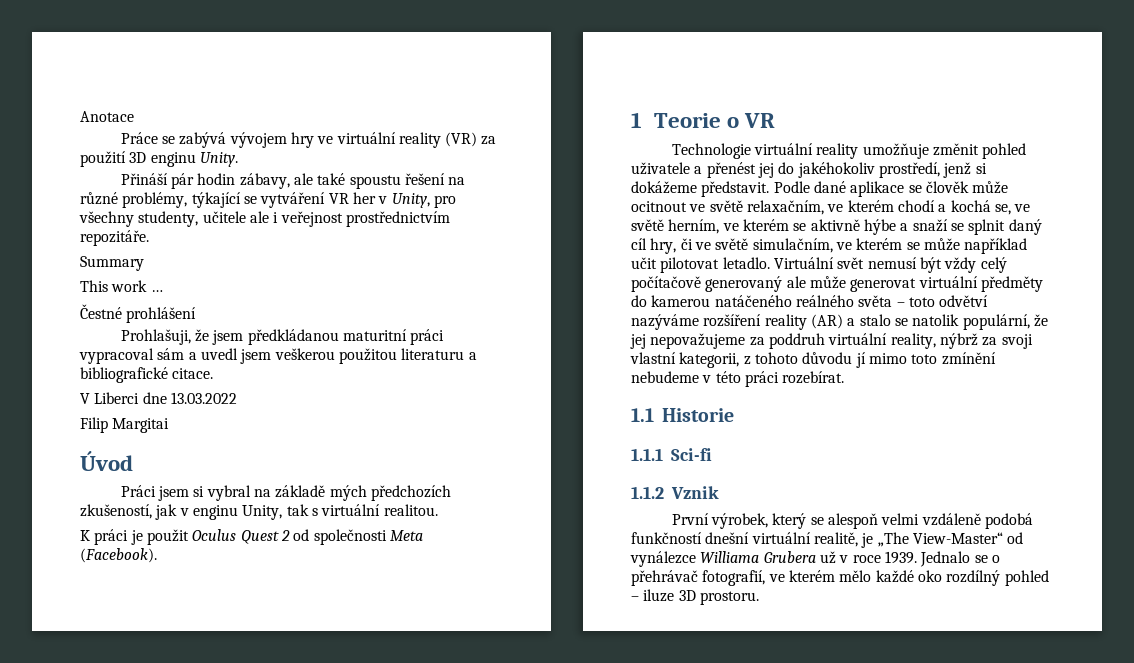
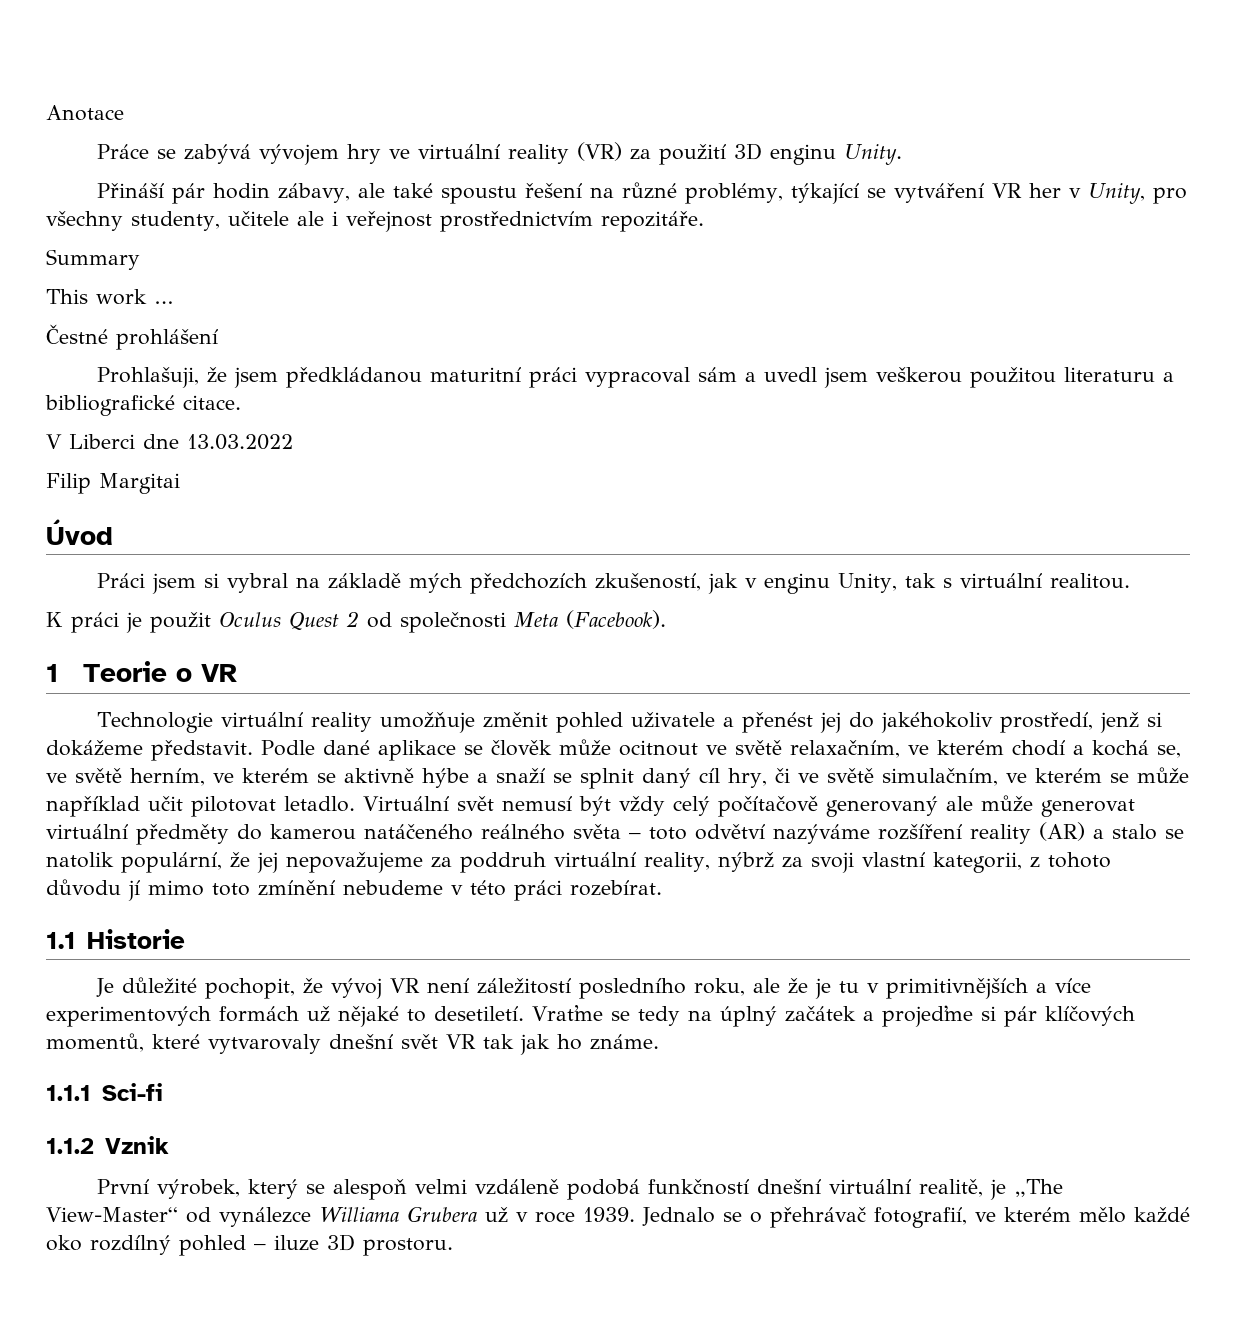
(734, 415) none -> [96,977,1092,999] [46,1005,1135,1027] [46,1033,659,1055] // Je důležité pochopit, že vývoj VR není záležitostí posledního roku, ale že je tu v primitivnějších a více experimentových formách už nějaké to desetiletí. Vraťme se tedy na úplný začátek a projeďme si pár klíčových momentů, které vytvarovaly dnešní svět VR tak jak ho známe.

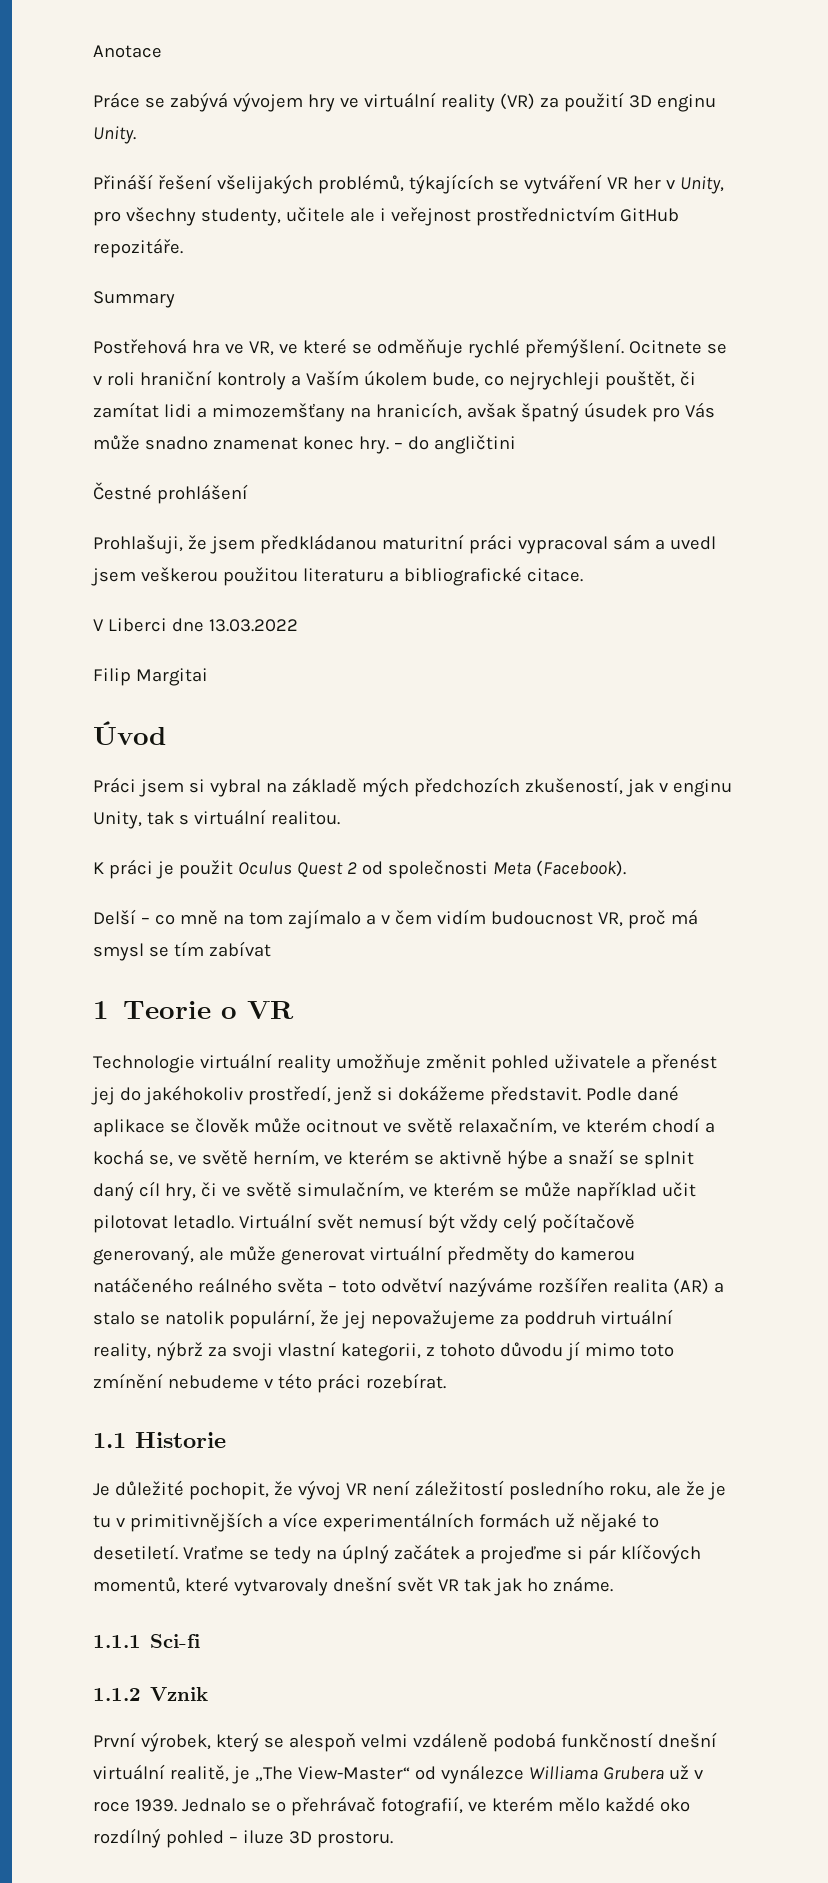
[172,182,860,204] pár hodin zábavy, ale také spoustu řešení na různé problémy, týkající -> [157,174,494,194] řešení všelijakých problémů, týkajících
(593, 221) none -> [619,208,679,222] GitHub
[46,289,173,305] This work … -> [93,338,727,358] [93,370,696,390] [93,402,715,422] [93,435,516,454] Postřehová hra ve VR, ve které se odměňuje rychlé přemýšlení. Ocitnete se v roli hraniční kontroly a Vaším úkolem bude, co nejrychleji pouštět, či zamítat lidi a mimozemšťany na hranicích, avšak špatný úsudek pro Vás může snadno znamenat konec hry. – do angličtini
(666, 619) none -> [93,909,698,929] [93,941,271,961] // Delší – co mně na tom zajímalo a v čem vidím budoucnost VR, proč má smysl se tím zabívat
[825,796,938,817] generovaný -> [93,1245,194,1265] generovaný,
[878,824,1031,844] rozšíření reality -> [537,1277,668,1293] rozšířen realita
[46,1006,211,1027] experimentových -> [322,1512,474,1532] experimentálních

